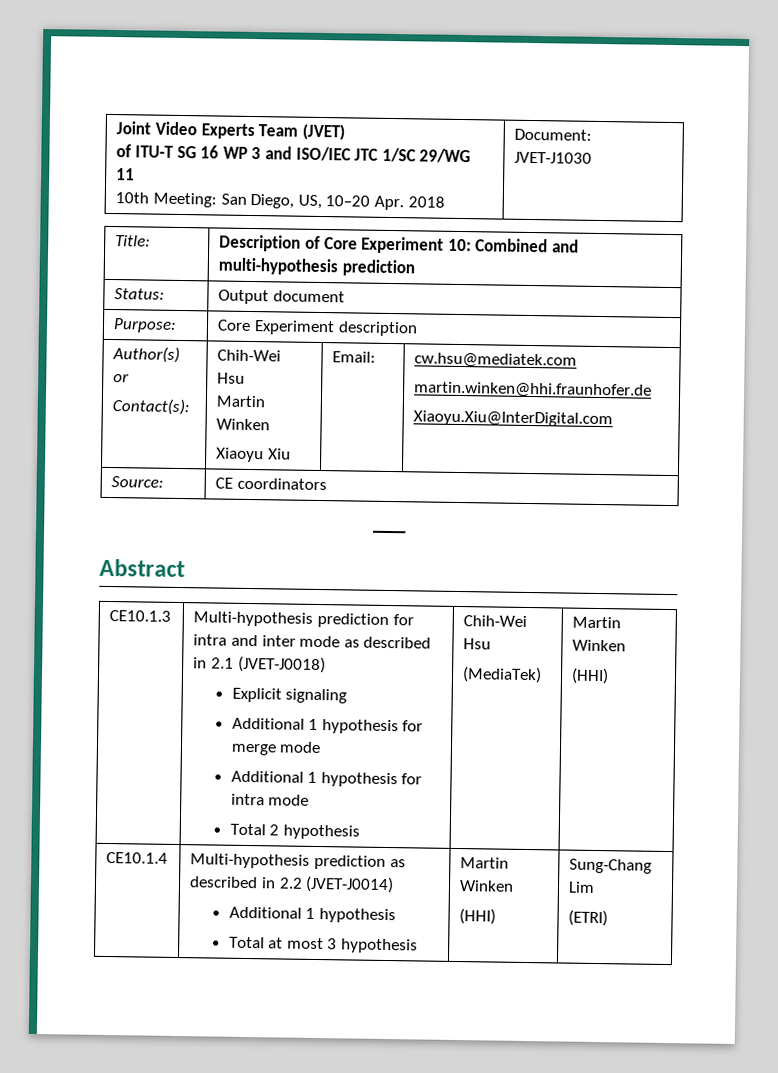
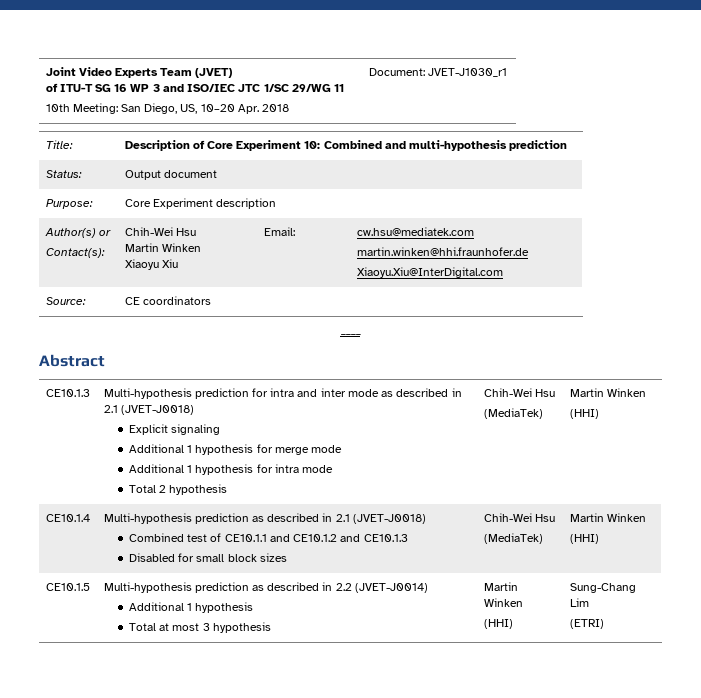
[514,151,593,164] JVET-J1030 -> [427,68,507,77] JVET-J1030_r1
(169, 857) none -> [103,513,426,524] [128,533,408,542] [128,553,287,562] [483,513,555,522] [483,533,543,544] [569,513,646,522] [569,534,599,544] [45,583,90,591] | Multi-hypothesis prediction as described in 2.1 (JVET-J0018) // Combined test of CE10.1.1 and CE10.1.2 and CE10.1.3 // Disabled for small block sizes | Chih-Wei Hsu // (MediaTek) | Martin Winken // (HHI) // CE10.1.5

